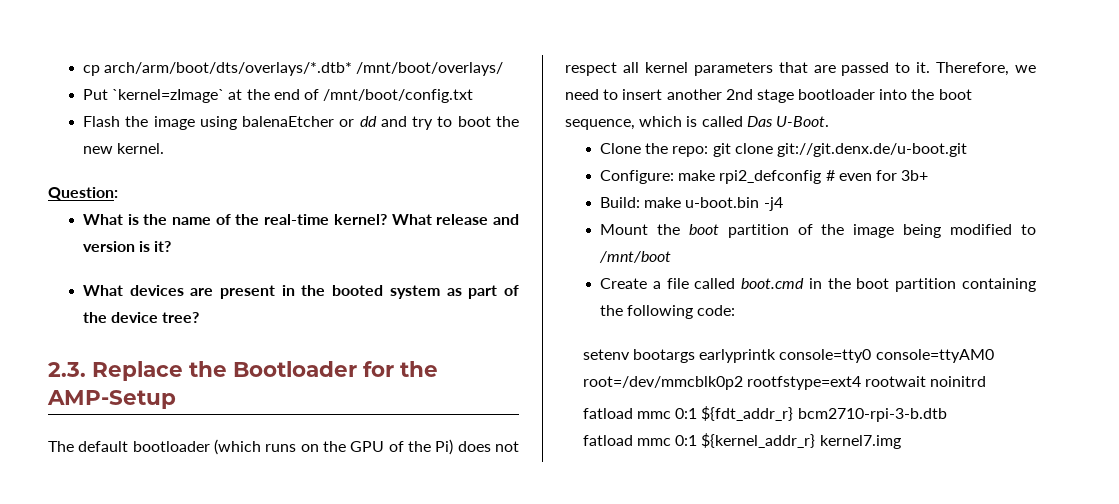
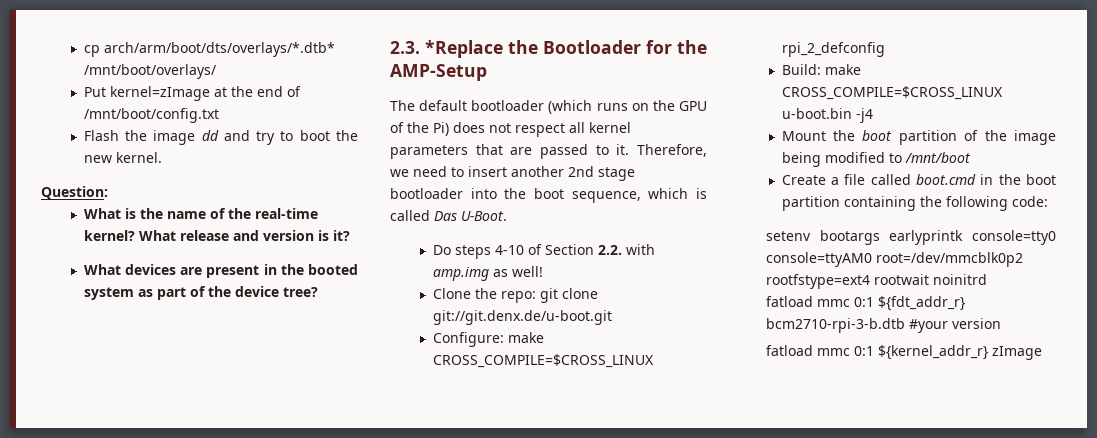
[112,89,225,103] `kernel=zImage` -> [109,86,210,101] kernel=zImage
[199,116,355,130] using balenaEtcher or -> (196, 137) none
[92,361,183,381] Replace -> [425,40,503,58] *Replace
(829, 121) none -> [432,244,655,259] [432,266,543,281] // Do steps 4-10 of Section 2.2. with amp.img as well!
[719,170,929,184] rpi2_defconfig # even for 3b+ -> [432,354,654,368] [781,42,885,57] CROSS_COMPILE=$CROSS_LINUX rpi_2_defconfig
(682, 202) none -> [781,86,1003,100] CROSS_COMPILE=$CROSS_LINUX
(947, 415) none -> [909,318,1002,333] #your version
[819,435,901,449] kernel7.img -> [992,346,1043,360] zImage

